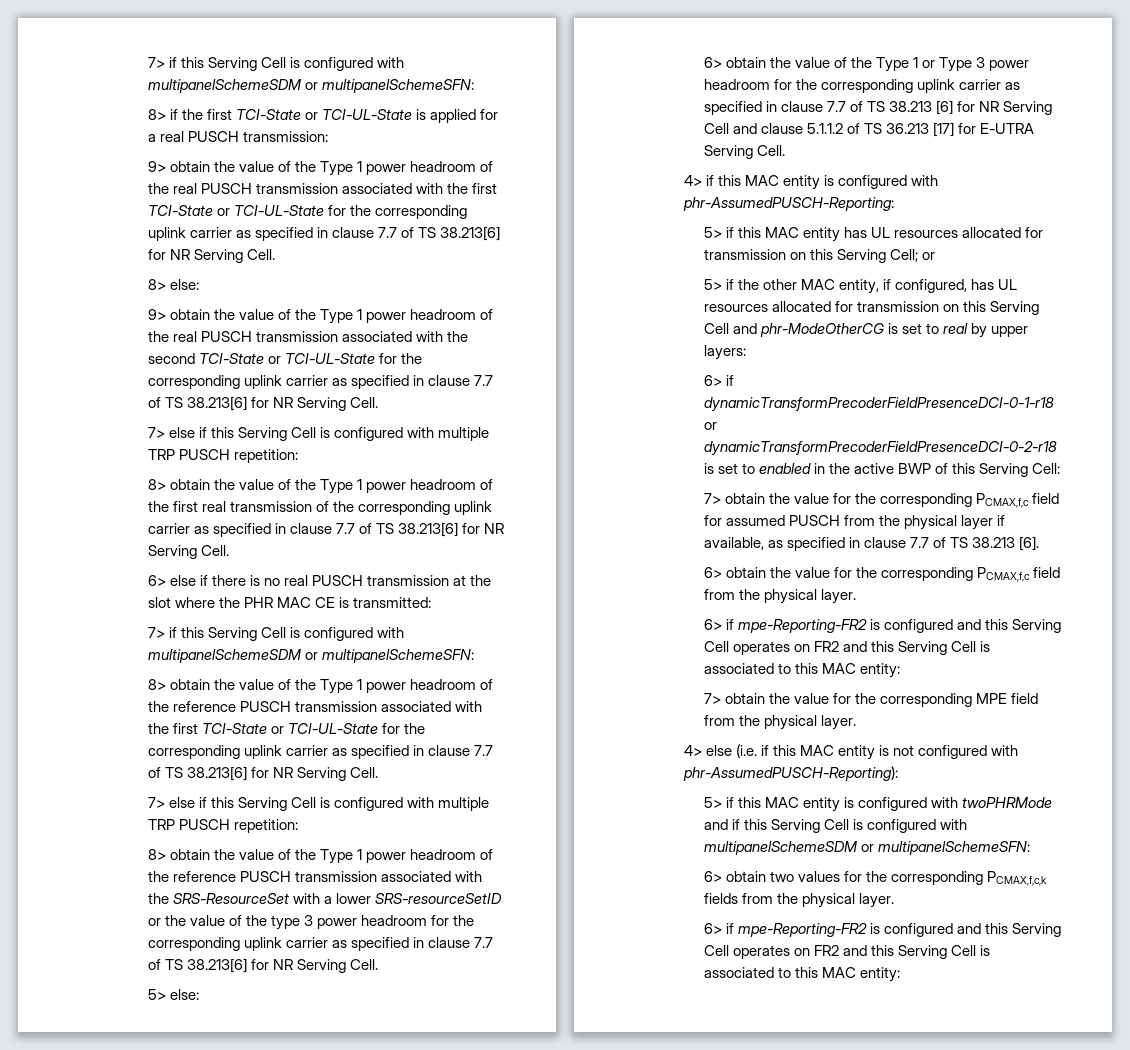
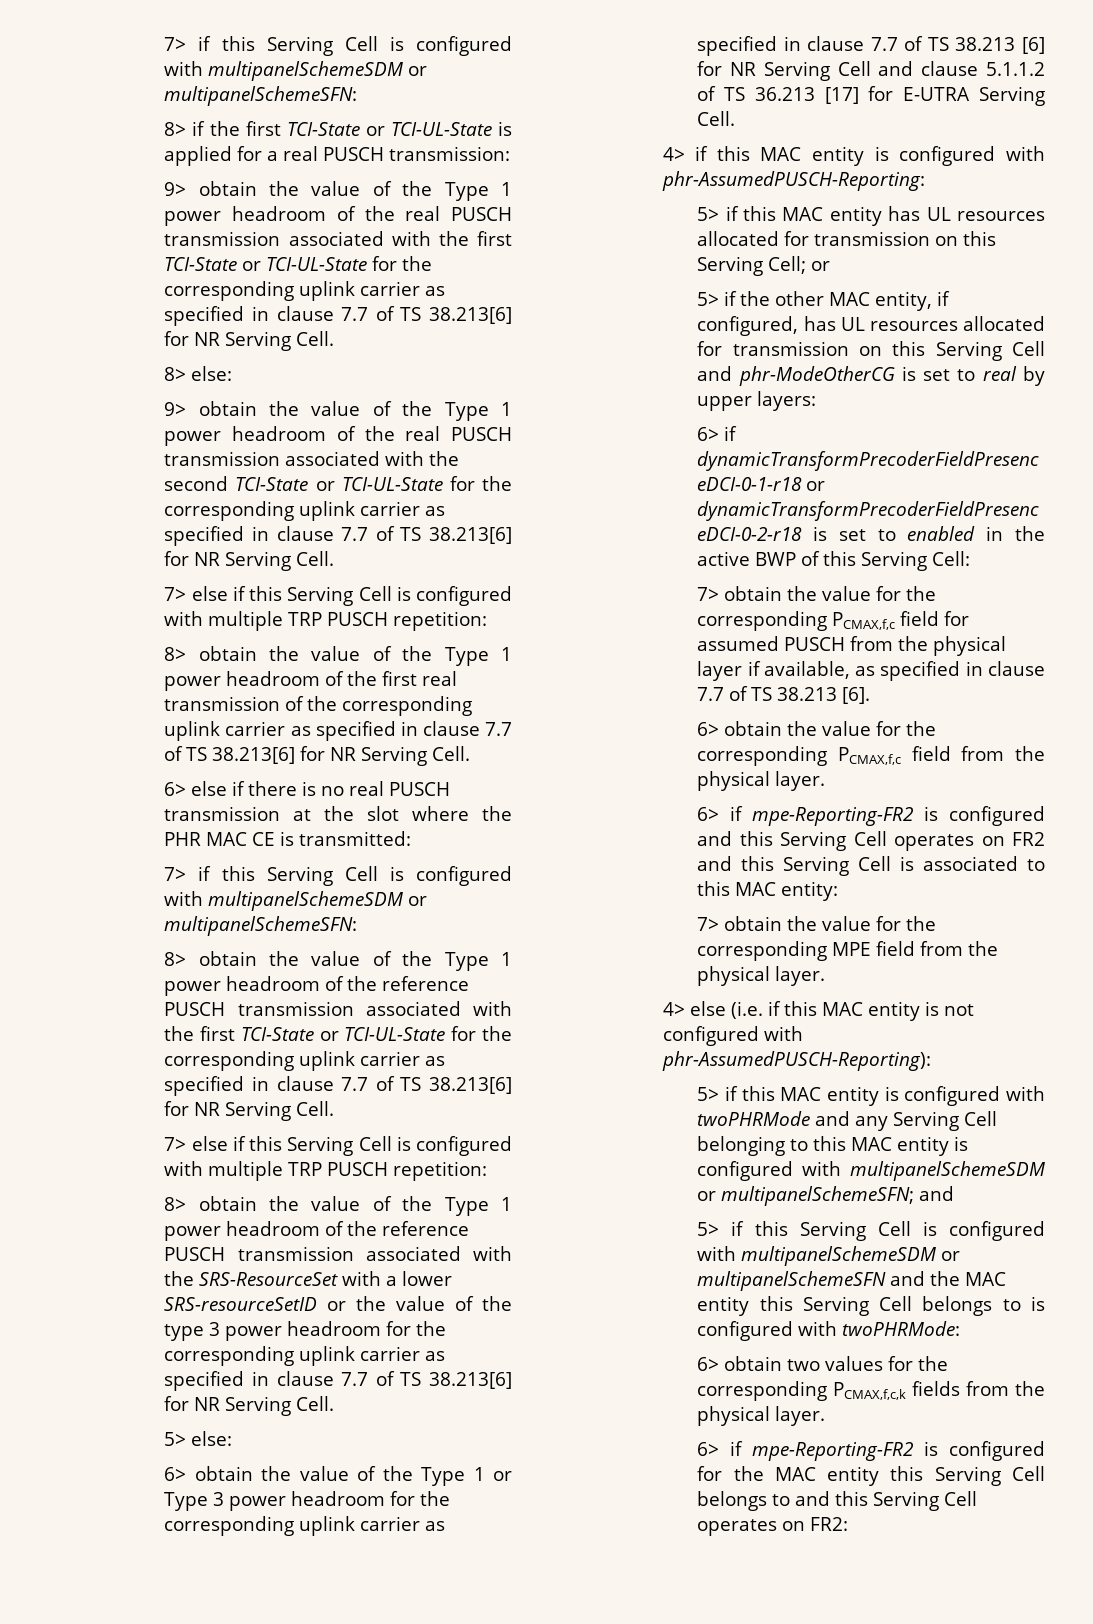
[731,819,968,833] [703,841,1030,855] if this Serving Cell is configured with multipanelSchemeSDM or multipanelSchemeSFN: -> [855,1111,998,1131] [697,1136,969,1156] [697,1161,1045,1181] [697,1186,955,1206] [697,1221,1045,1241] [697,1246,961,1266] [697,1271,1007,1291] [697,1296,1045,1316] [697,1321,961,1341] any Serving Cell belonging to this MAC entity is configured with multipanelSchemeSDM or multipanelSchemeSFN; and // 5> if this Serving Cell is configured with multipanelSchemeSDM or multipanelSchemeSFN and the MAC entity this Serving Cell belongs to is configured with twoPHRMode:
[957,923,1062,937] [703,945,991,959] [703,967,900,982] and this Serving Cell operates on FR2 and this Serving Cell is associated to this MAC entity: -> [697,1466,1045,1486] [697,1491,978,1511] [697,1517,849,1536] for the MAC entity this Serving Cell belongs to and this Serving Cell operates on FR2:

